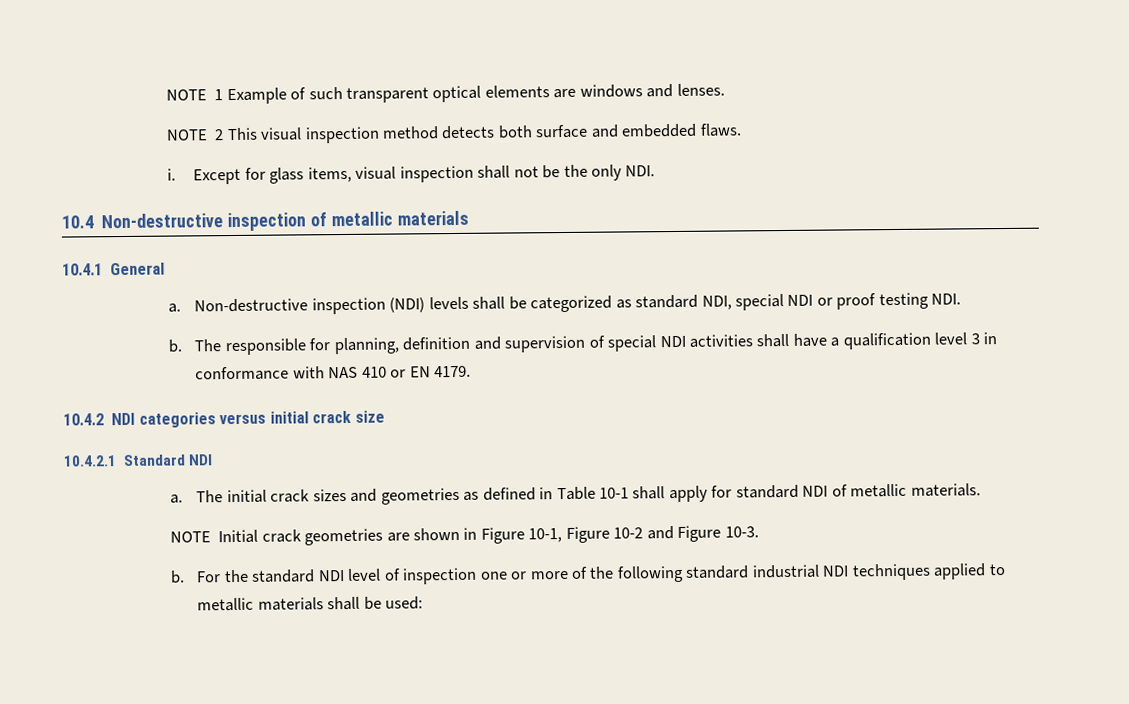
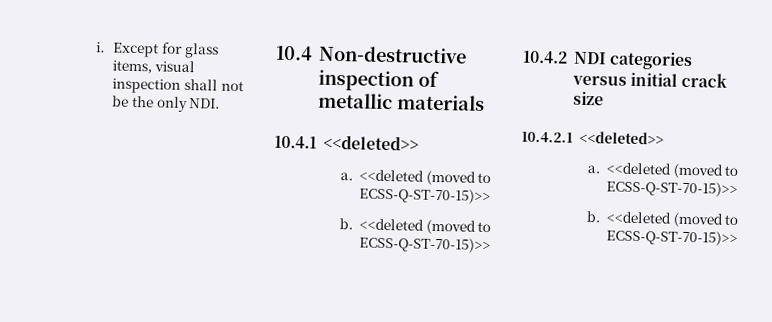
[165,83,725,105] [165,123,742,144] NOTE 1 Example of such transparent optical elements are windows and lenses. // NOTE 2 This visual inspection method detects both surface and embedded flaws. // -> (96, 47) none
[110,262,166,276] [167,292,962,315] [167,332,998,356] [195,365,472,381] General // a. Non-destructive inspection (NDI) levels shall be categorized as standard NDI, special NDI or proof testing NDI. // b. The responsible for planning, definition and supervision of special NDI activities shall have a qualification level 3 in conformance with NAS 410 or EN 4179. -> [322,134,419,151] [340,169,492,186] [358,187,491,205] [339,218,492,235] [358,236,491,254] <<deleted>> // a. <<deleted (moved to ECSS-Q-ST-70-15)>> // b. <<deleted (moved to ECSS-Q-ST-70-15)>>
[123,454,214,467] [169,483,981,505] [169,525,759,546] [169,563,1006,585] [197,596,424,612] Standard NDI // a. The initial crack sizes and geometries as defined in Table 10-1 shall apply for standard NDI of metallic materials. // NOTE Initial crack geometries are shown in Figure 10-1, Figure 10-2 and Figure 10-3. // b. For the standard NDI level of inspection one or more of the following standard industrial NDI techniques applied to metallic materials shall be used: -> [578,130,664,145] [587,162,739,179] [605,180,738,197] [586,211,739,228] [605,229,738,247] <<deleted>> // a. <<deleted (moved to ECSS-Q-ST-70-15)>> // b. <<deleted (moved to ECSS-Q-ST-70-15)>>

